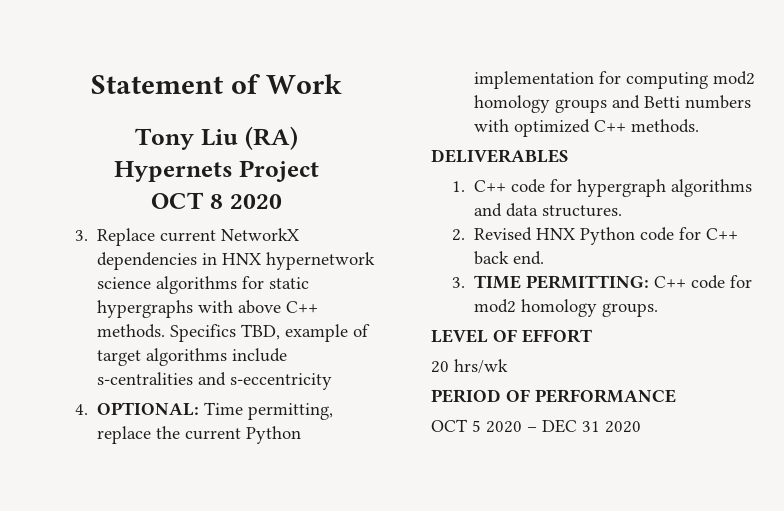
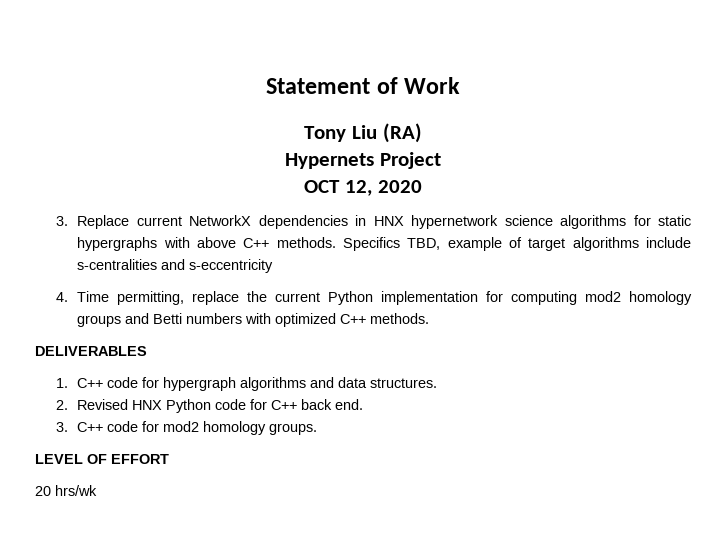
[210,194,223,209] 8 -> [345,180,373,196] 12,
[97,402,200,416] OPTIONAL: -> (69, 297) none
[474,275,650,289] TIME PERMITTING: -> (69, 427) none
[431,389,676,403] [431,419,641,433] // PERIOD OF PERFORMANCE // OCT 5 2020 – DEC 31 2020 -> (97, 490) none

